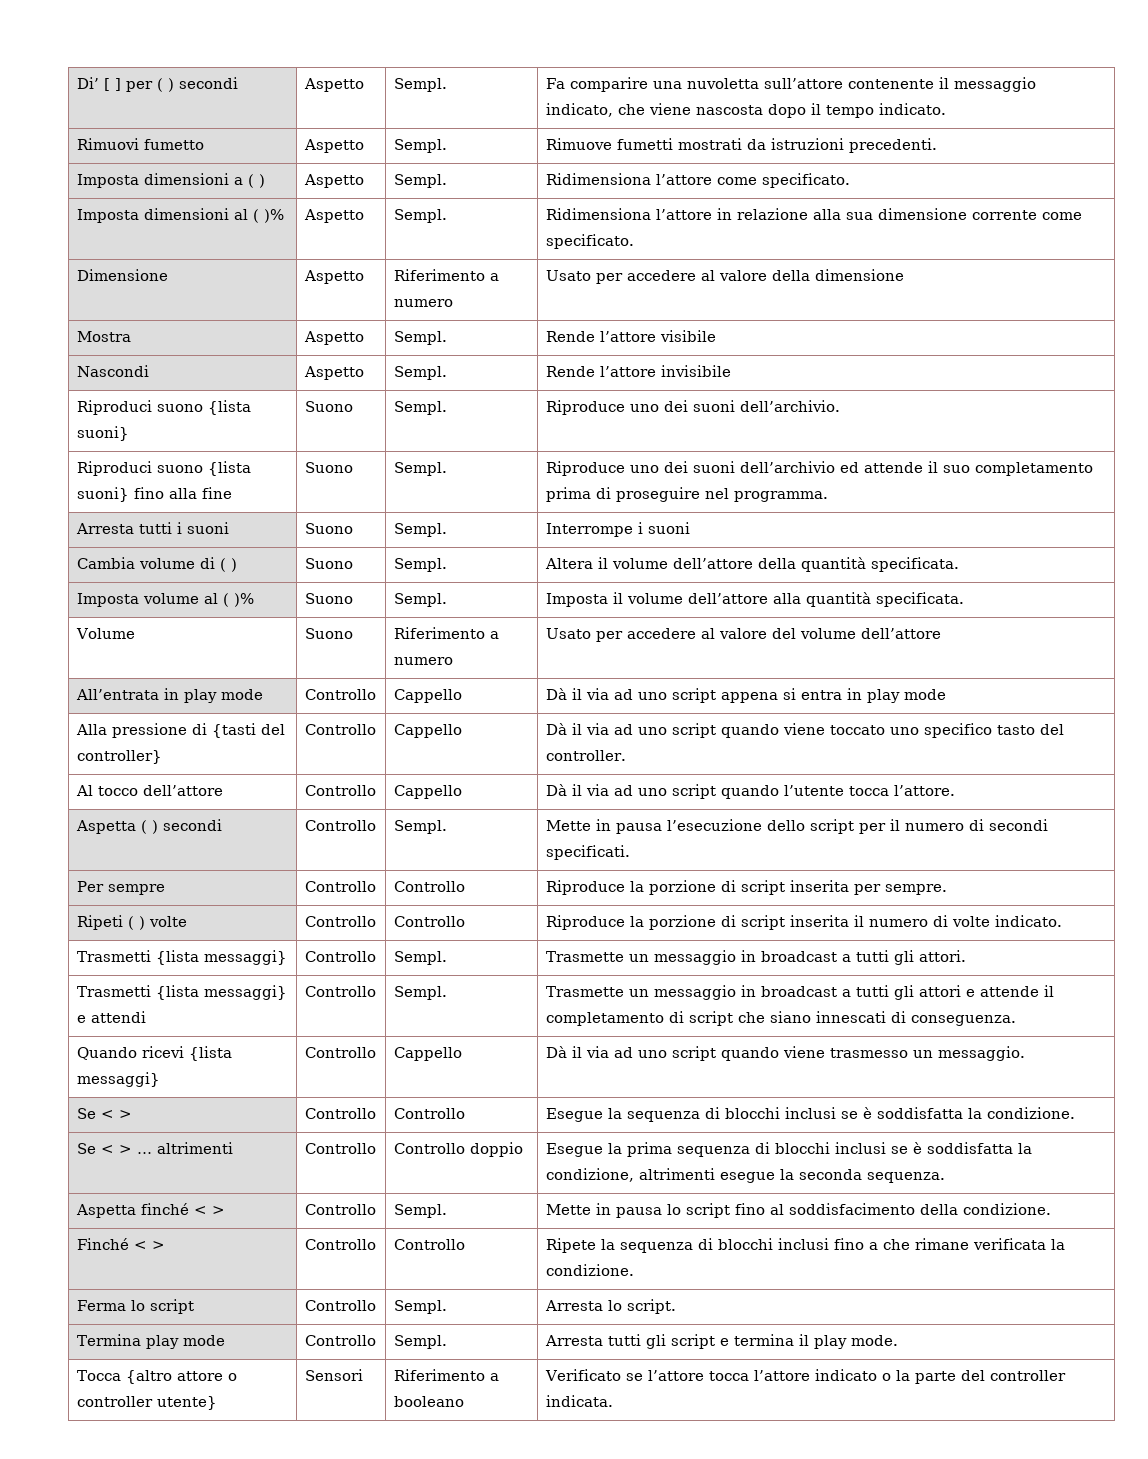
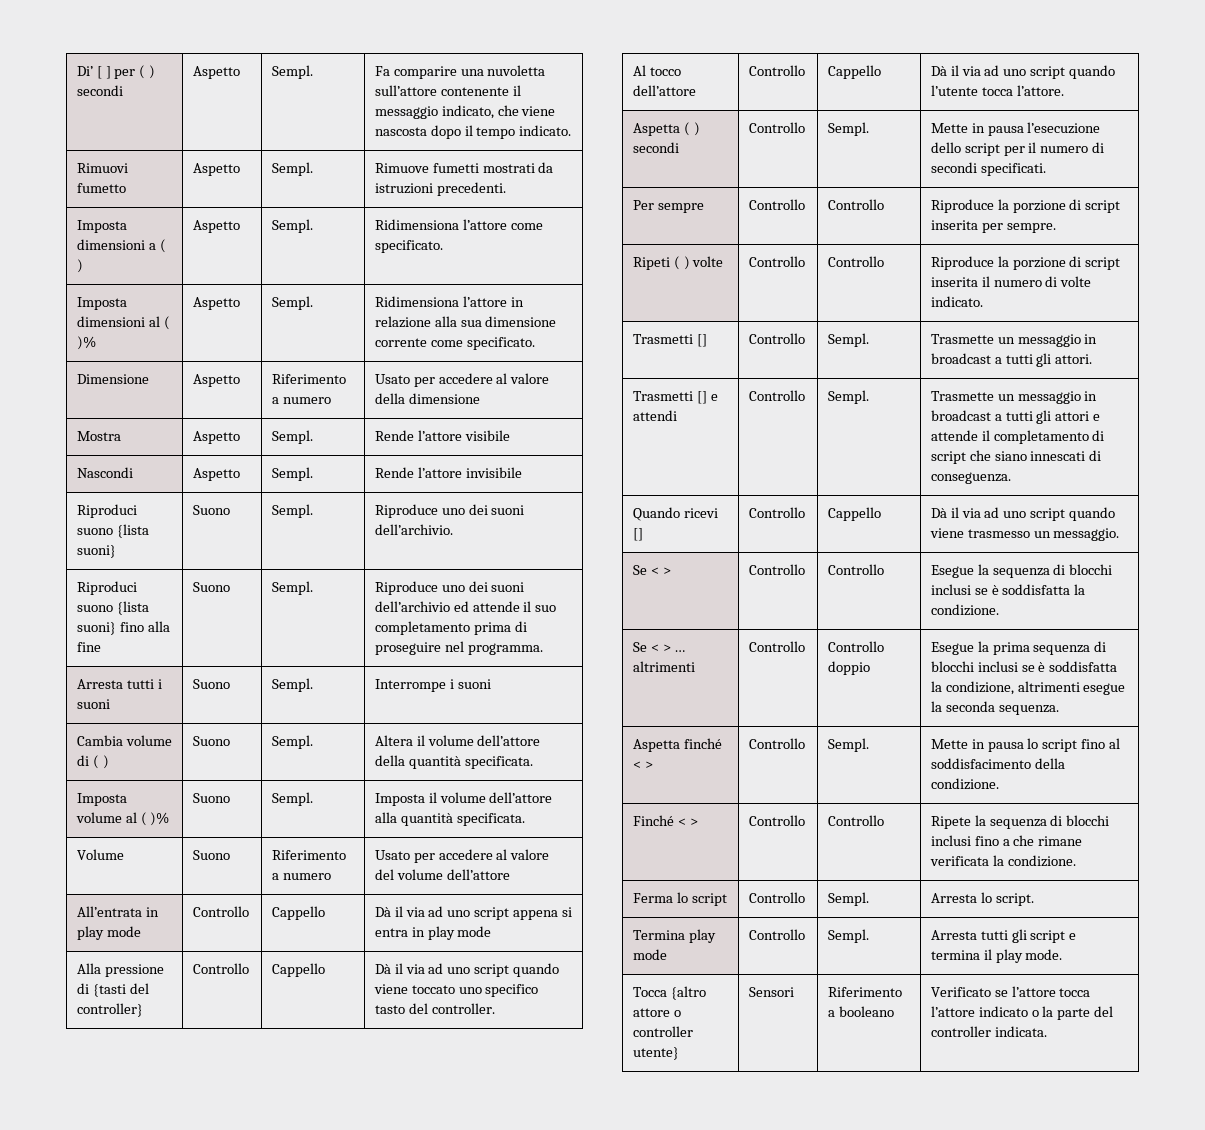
[155,950,287,965] {lista messaggi} -> [696,334,707,347] []
[155,985,287,1000] {lista messaggi} -> [696,391,707,404] []
[188,1046,232,1061] [76,1072,160,1087] {lista messaggi} -> [632,528,643,541] []

